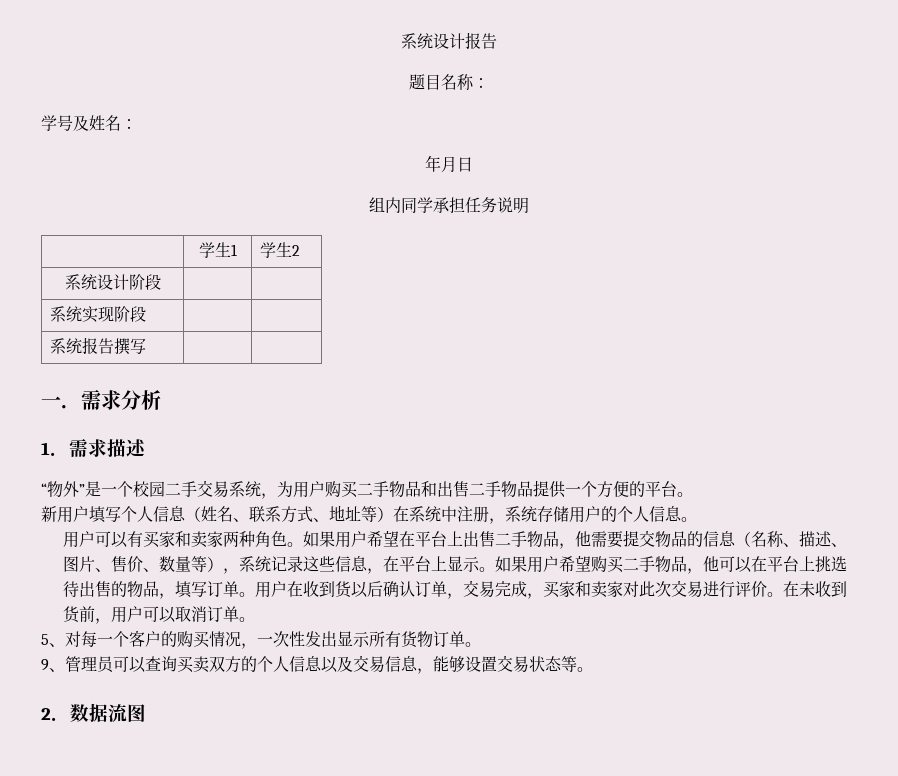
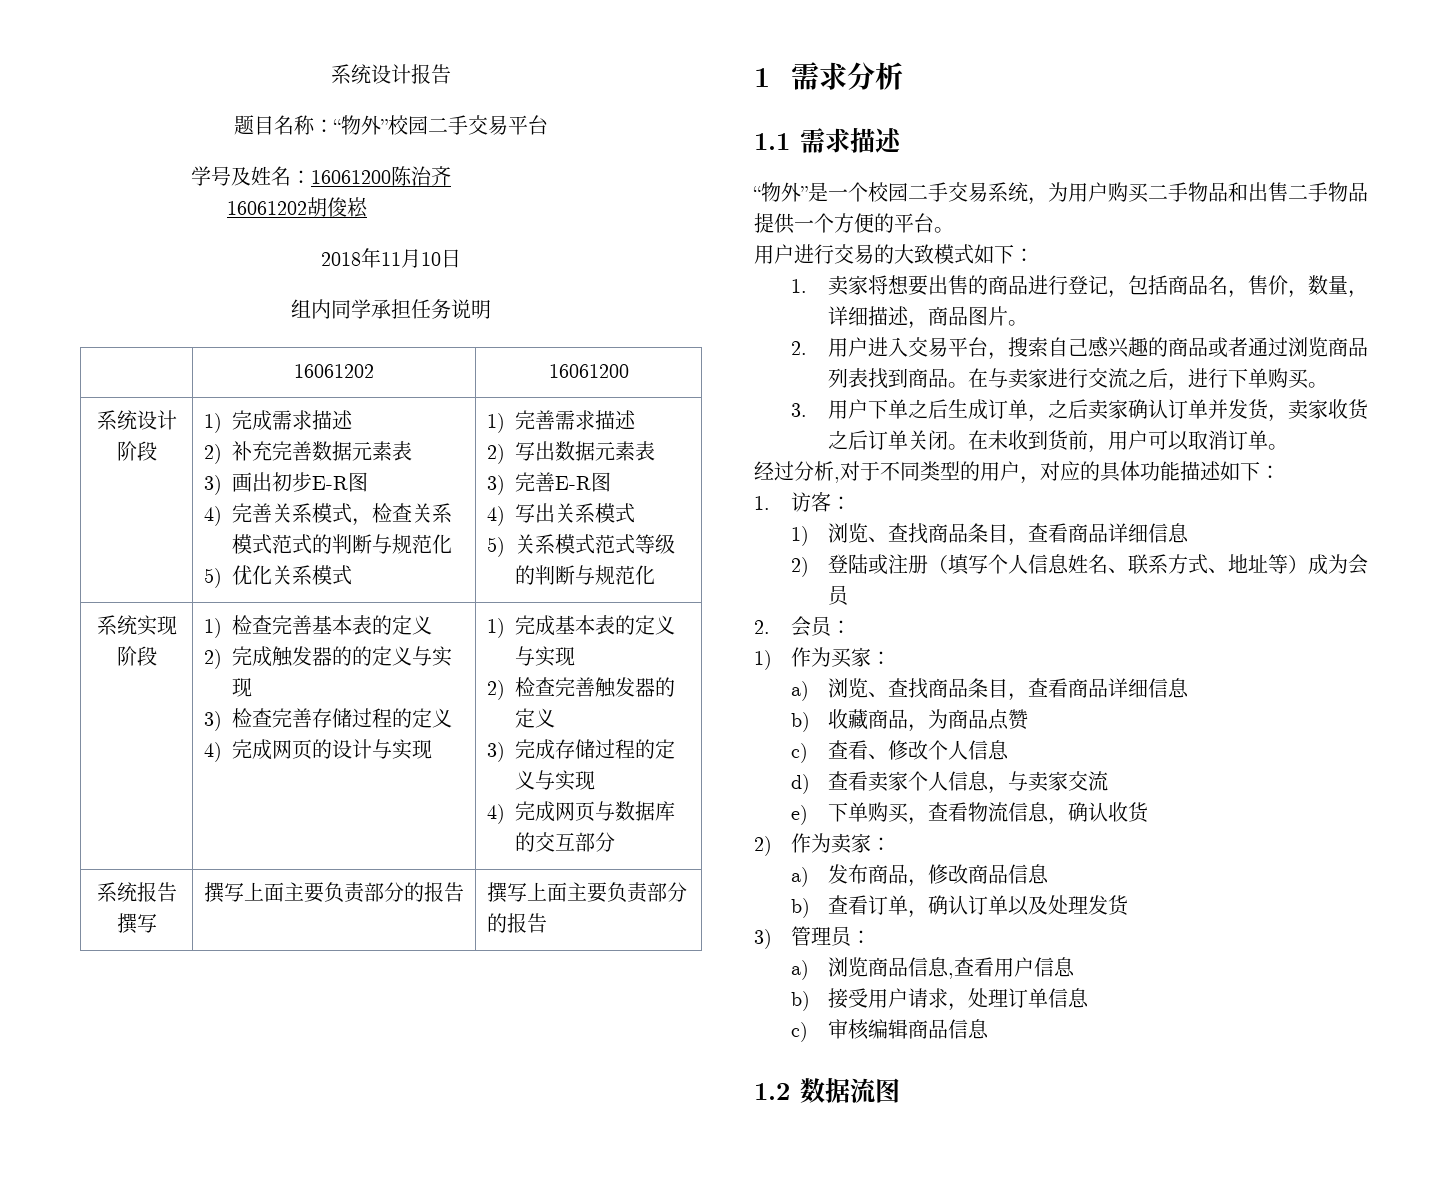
[41,115,137,131] [425,155,457,172] // 学号及姓名： // 年月 -> [333,115,548,135] [190,166,451,186] [227,197,368,218] [321,248,441,268] “物外”校园二手交易平台 // 学号及姓名：16061200陈治齐 // 16061202胡俊崧 // 2018年11月10
[198,242,237,258] [259,242,300,258] 学生1 | 学生2 -> [294,364,374,378] [548,364,629,378] 16061202 | 16061200
[49,306,146,323] [49,337,146,355] [41,396,81,409] | // 系统实现阶段 | | // 系统报告撰写 | | // 一． -> [203,410,353,433] [203,441,412,464] [203,472,368,495] [203,503,452,526] [231,534,452,554] [203,565,352,588] [486,410,636,433] [486,441,655,464] [486,472,611,495] [486,503,635,526] [486,534,675,557] [514,565,655,585] [96,615,177,636] [116,646,157,666] [203,615,432,638] [203,646,452,669] [231,678,252,697] [203,708,452,731] [203,739,432,762] [486,615,675,638] [514,646,575,667] [486,677,675,700] [514,708,555,728] [486,739,675,762] [514,770,595,791] [486,801,675,824] [514,832,615,852] [96,882,177,902] [116,913,157,934] [203,882,464,903] [486,882,687,903] [486,913,547,933] [754,68,770,87] 1)完成需求描述 // 2)补充完善数据元素表 // 3)画出初步E-R图 // 4)完善关系模式，检查关系模式范式的判断与规范化 // 5)优化关系模式 | 1)完善需求描述 // 2)写出数据元素表 // 3)完善E-R图 // 4)写出关系模式 // 5)关系模式范式等级的判断与规范化 // 系统实现阶段 | 1)检查完善基本表的定义 // 2)完成触发器的的定义与实现 // 3)检查完善存储过程的定义 // 4)完成网页的设计与实现 | 1)完成基本表的定义与实现 // 2)检查完善触发器的定义 // 3)完成存储过程的定义与实现 // 4)完成网页与数据库的交互部分 // 系统报告撰写 | 撰写上面主要负责部分的报告 | 撰写上面主要负责部分的报告 // 1
[41,442,69,456] 1． -> [754,133,790,150] 1.1
[41,505,697,524] [62,530,847,549] [62,555,847,574] [62,580,767,599] 新用户填写个人信息（姓名、联系方式、地址等）在系统中注册，系统存储用户的个人信息。 // 用户可以有买家和卖家两种角色。如果用户希望在平台上出售二手物品，他需要提交物品的信息（名称、描述、图片、售价、数量等），系统记录这些信息，在平台上显示。如果用户希望购买二手物品，他可以在平台上挑选待出售的物品，填写订单。用户在收到货以后确认订单，交易完成，买家和卖家对此次交易进行评价 -> [754,244,1034,264] [790,275,1368,298] [827,306,1028,329] [790,336,1368,360] [827,368,1328,391] [790,399,1370,422] [827,430,948,450] 用户进行交易的大致模式如下： // 1.卖家将想要出售的商品进行登记，包括商品名，售价，数量，详细描述，商品图片。 // 2.用户进入交易平台，搜索自己感兴趣的商品或者通过浏览商品列表找到商品。在与卖家进行交流之后，进行下单购买。 // 3.用户下单之后生成订单，之后卖家确认订单并发货，卖家收货之后订单关闭
[41,630,481,649] [41,655,593,674] [41,708,70,721] 5、对每一个客户的购买情况，一次性发出显示所有货物订单。 // 9、管理员可以查询买卖双方的个人信息以及交易信息，能够设置交易状态等。 // 2． -> [754,461,1280,484] [754,492,851,512] [790,523,1189,546] [790,554,1368,577] [827,585,850,606] [754,616,851,637] [754,647,891,670] [790,678,1189,701] [790,709,1029,732] [790,740,1009,763] [790,771,1108,794] [790,802,1150,825] [754,833,891,856] [790,864,1049,887] [790,895,1130,918] [754,926,871,949] [790,957,1075,980] [790,988,1089,1011] [790,1019,989,1042] [754,1083,790,1100] 经过分析,对于不同类型的用户，对应的具体功能描述如下： // 1.访客： // 1)浏览、查找商品条目，查看商品详细信息 // 2)登陆或注册（填写个人信息姓名、联系方式、地址等）成为会员 // 2.会员： // 1)作为买家： // a)浏览、查找商品条目，查看商品详细信息 // b)收藏商品，为商品点赞 // c)查看、修改个人信息 // d)查看卖家个人信息，与卖家交流 // e)下单购买，查看物流信息，确认收货 // 2)作为卖家： // a)发布商品，修改商品信息 // b)查看订单，确认订单以及处理发货 // 3)管理员： // a)浏览商品信息,查看用户信息 // b)接受用户请求，处理订单信息 // c)审核编辑商品信息 // 1.2

